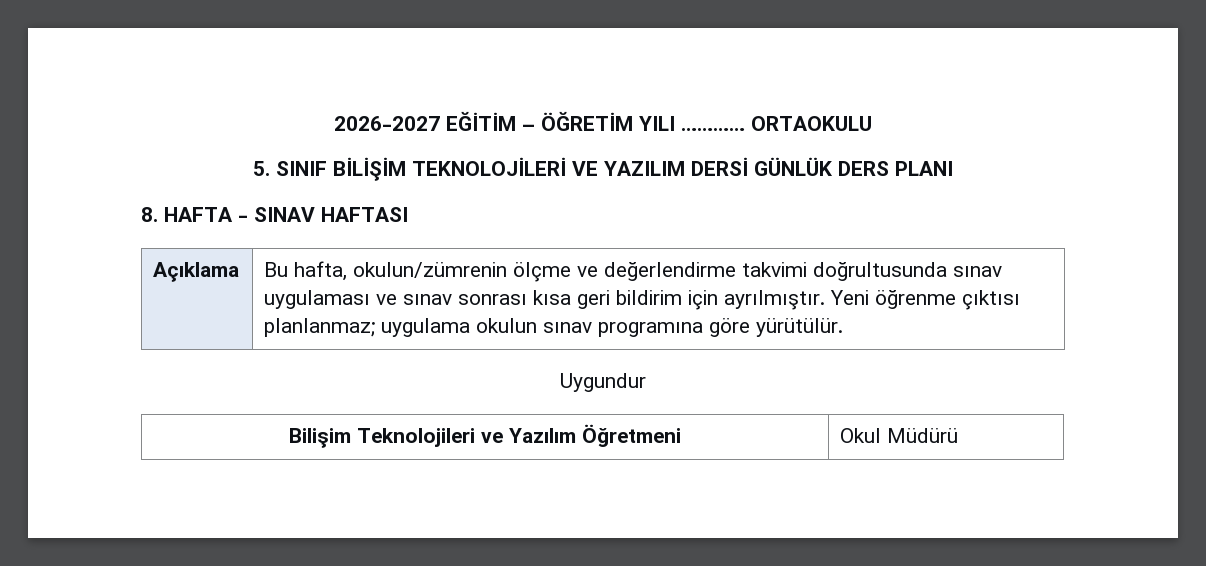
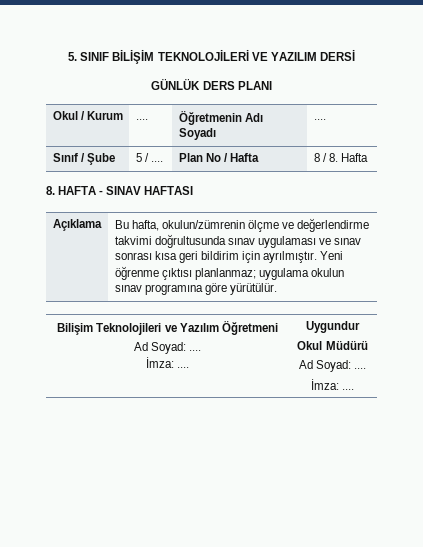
[334,111,872,131] 2026-2027 EĞİTİM – ÖĞRETİM YILI ………… ORTAOKULU // -> (68, 56) none
(748, 166) none -> (355, 55) //
(953, 168) none -> [52,111,124,120] [135,119,148,120] [178,110,263,125] [178,128,216,140] [313,119,326,120] [52,153,116,165] [135,153,164,162] [178,153,260,162] [313,153,369,162] // Okul / Kurum | .... | Öğretmenin Adı Soyadı | .... // Sınıf / Şube | 5 / .... | Plan No / Hafta | 8 / 8. Hafta
[560,373,646,392] // Uygundur -> (278, 289) none
[840,428,959,443] | Okul Müdürü -> [133,342,202,354] [145,357,190,368] [306,321,360,333] [297,340,368,350] [298,360,367,372] [310,379,355,390] // Ad Soyad: .... // İmza: .... | Uygundur // Okul Müdürü // Ad Soyad: .... // İmza: ....

